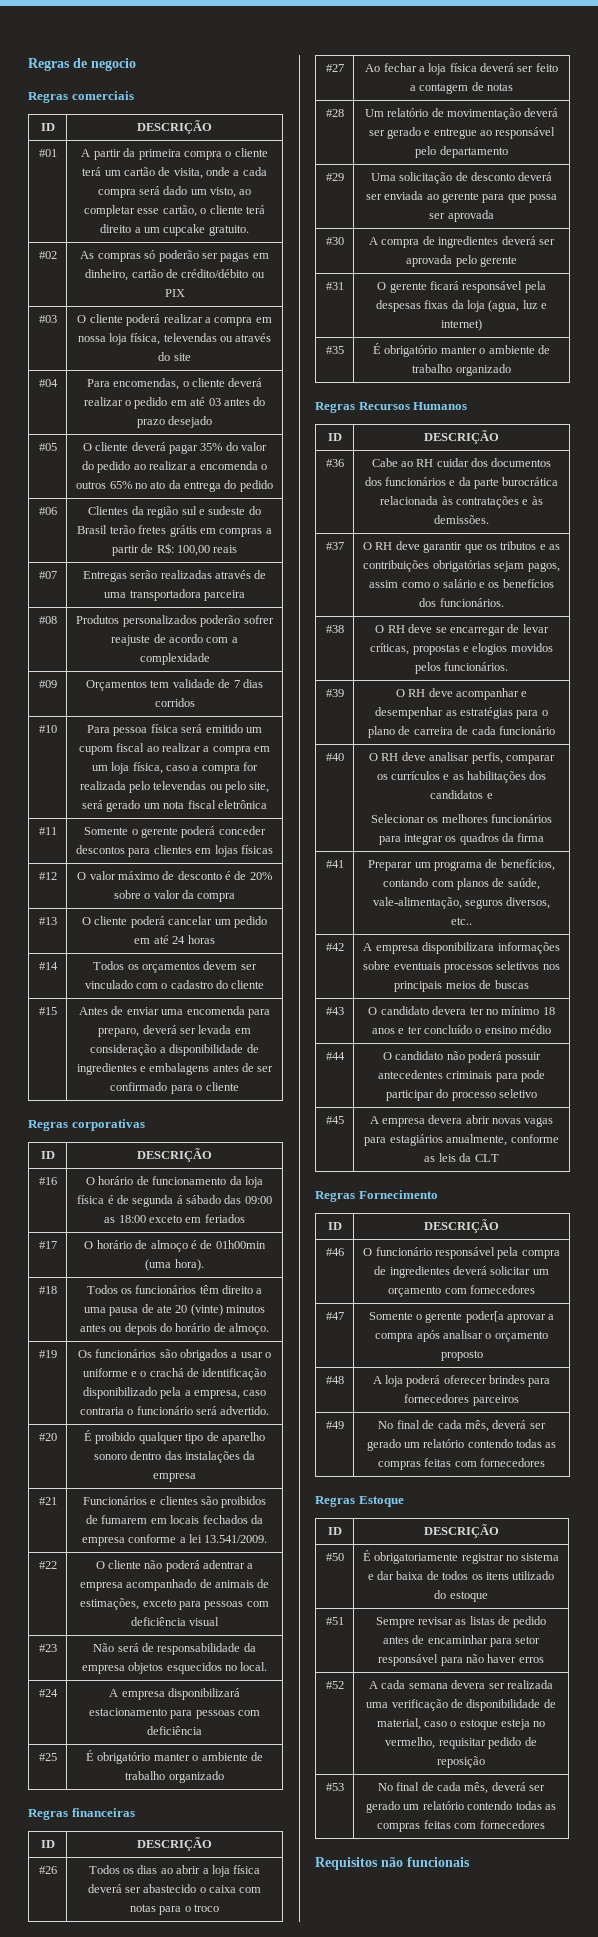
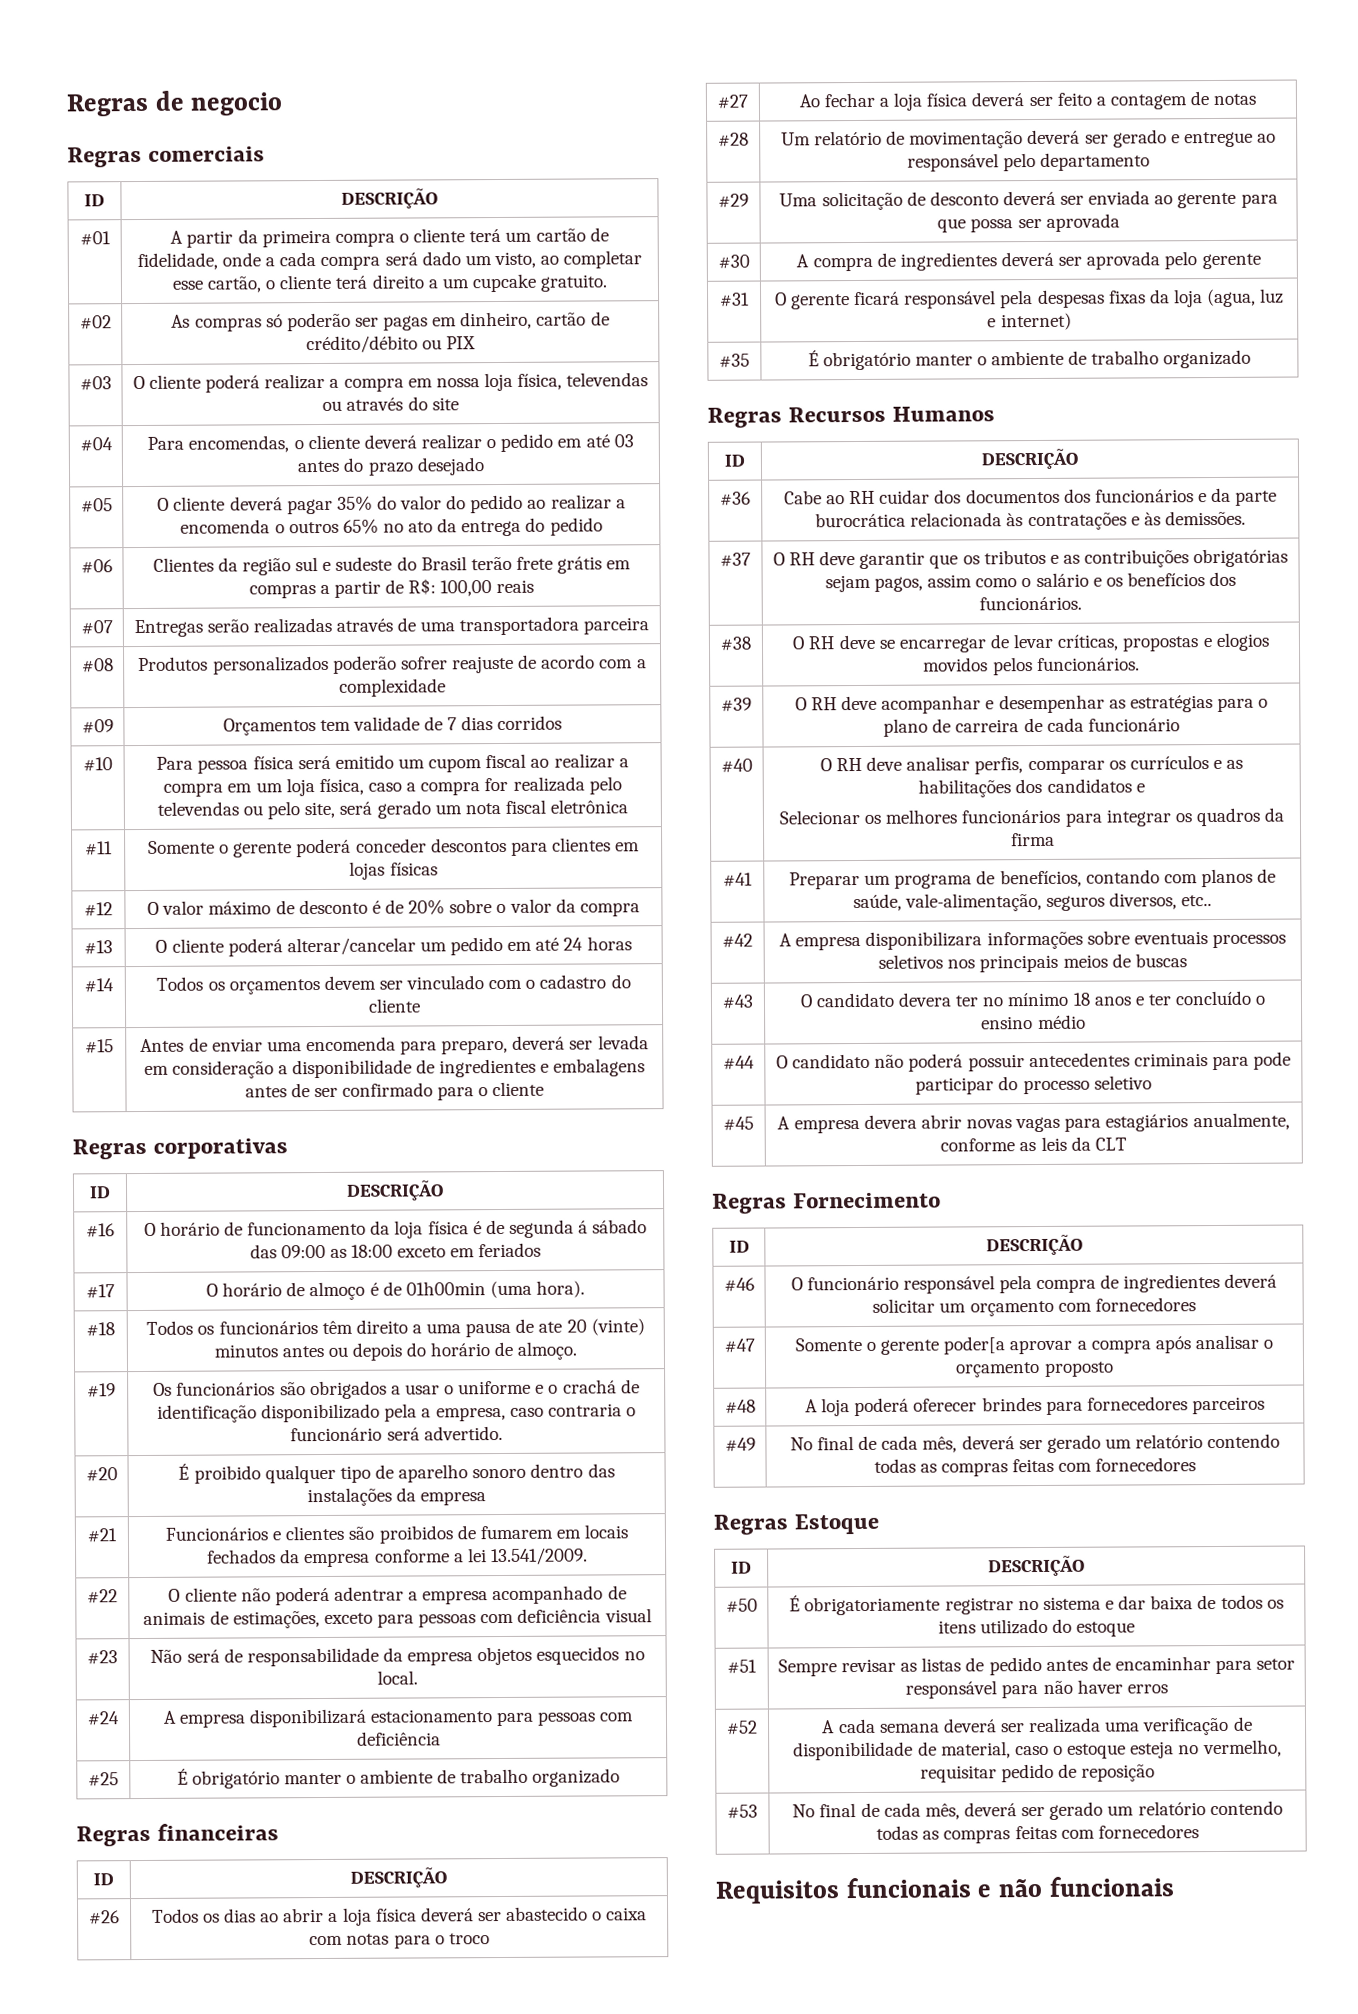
[173,168,203,179] visita, -> [136,252,218,271] fidelidade,
[138,525,167,534] fretes -> [515,556,553,570] frete
[168,916,213,925] cancelar -> [286,937,416,956] alterar/cancelar
[451,1680,486,1689] devera -> [942,1718,997,1733] deverá
(378, 1863) none -> [845,1877,992,1899] funcionais e

